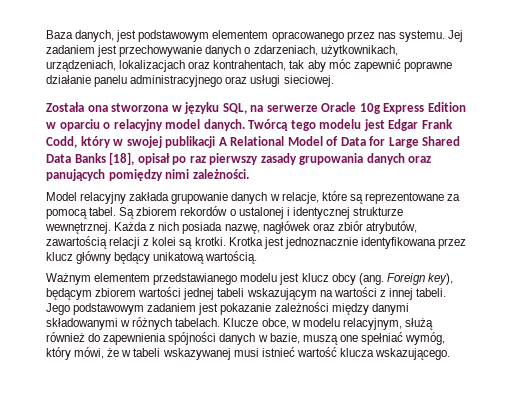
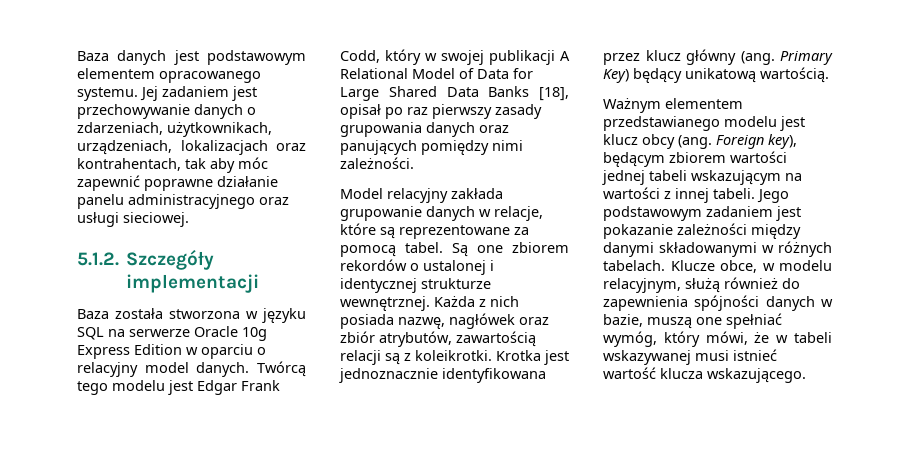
[46,30,115,42] Baza danych, -> [77,50,167,65] Baza danych
[346,31,396,42] przez nas -> (261, 77) none
[46,102,108,112] Została ona -> [77,250,215,270] [126,274,260,293] [77,308,163,319] 5.1.2. Szczegóły implementacji // Baza została
[222,103,247,114] SQL, -> [77,327,104,340] SQL
(135, 213) none -> [477,245,503,253] one
[143,237,226,249] z kolei są krotki. -> [385,350,492,365] są z koleikrotki.
(112, 257) none -> [740,51,833,65] [603,69,629,83] (ang. Primary Key)

